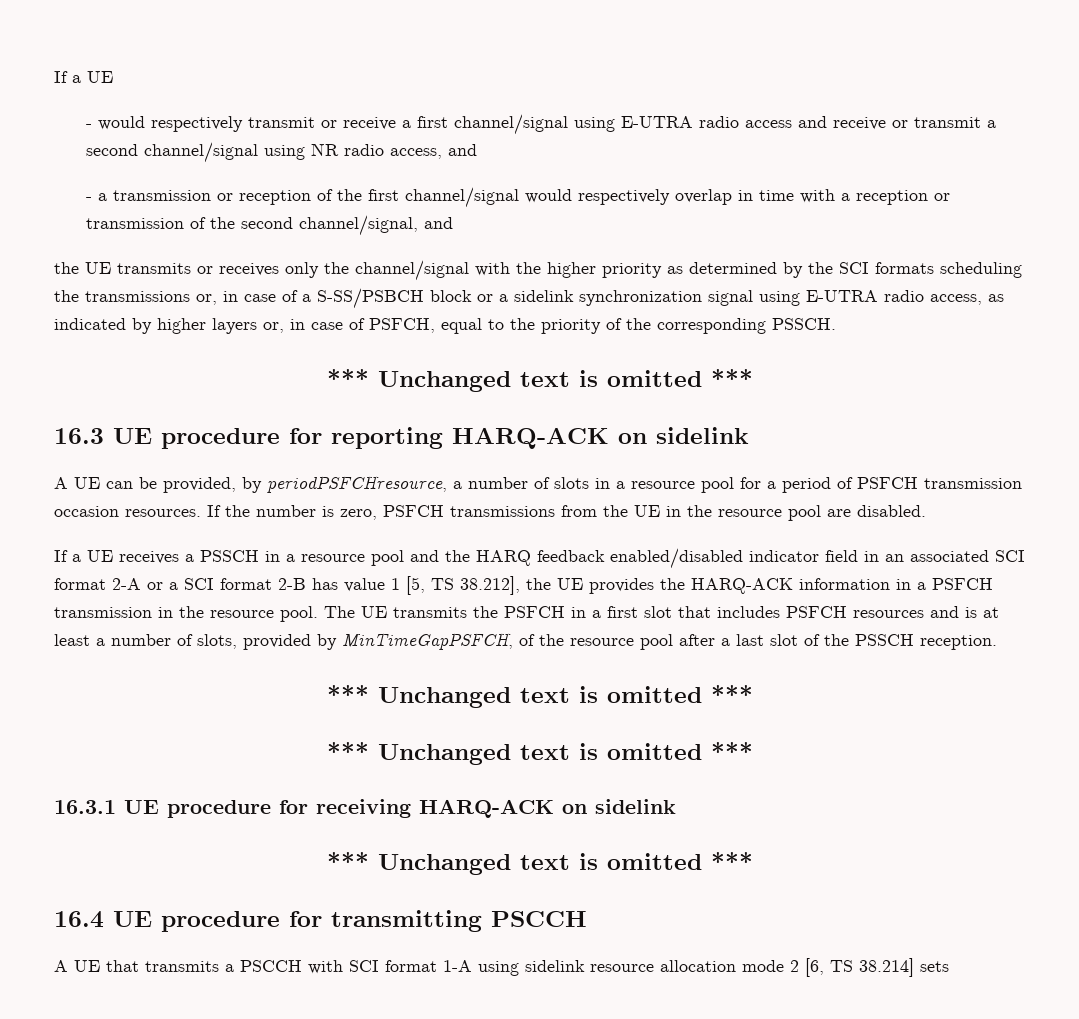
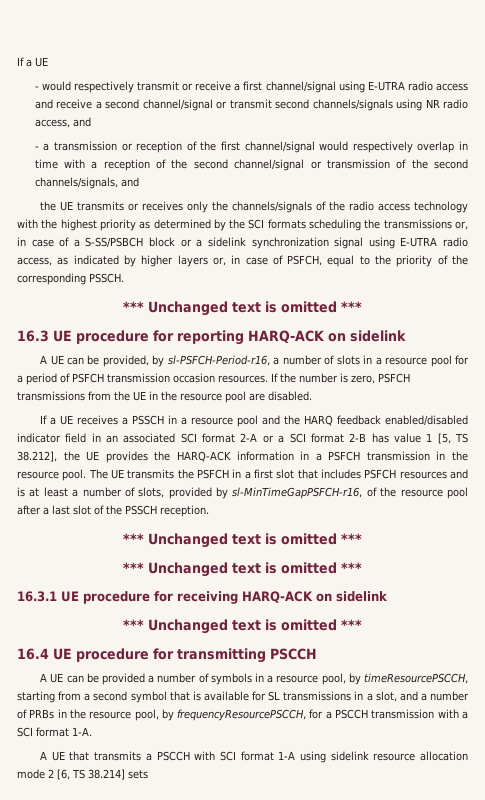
[891,117,981,128] or transmit -> (93, 104) none
(258, 152) none -> [216,99,393,111] or transmit second channels/signals
(928, 197) none -> [156,159,305,171] of the second channel/signal
[298,215,418,236] channel/signal, -> [34,177,118,189] channels/signals,
[355,260,469,281] channel/signal -> [232,201,468,213] channels/signals of the radio access technology
[547,262,596,278] higher -> [60,219,97,231] highest
[267,476,447,493] periodPSFCHresource, -> [167,355,270,366] sl-PSFCH-Period-r16,
[342,633,513,650] MinTimeGapPSFCH, -> [232,487,363,499] sl-MinTimeGapPSFCH-r16,
(587, 919) none -> [40,673,468,685] [17,691,469,703] [17,709,469,721] [17,727,92,737] // A UE can be provided a number of symbols in a resource pool, by timeResourcePSCCH, starting from a second symbol that is available for SL transmissions in a slot, and a number of PRBs in the resource pool, by frequencyResourcePSCCH, for a PSCCH transmission with a SCI format 1-A.

